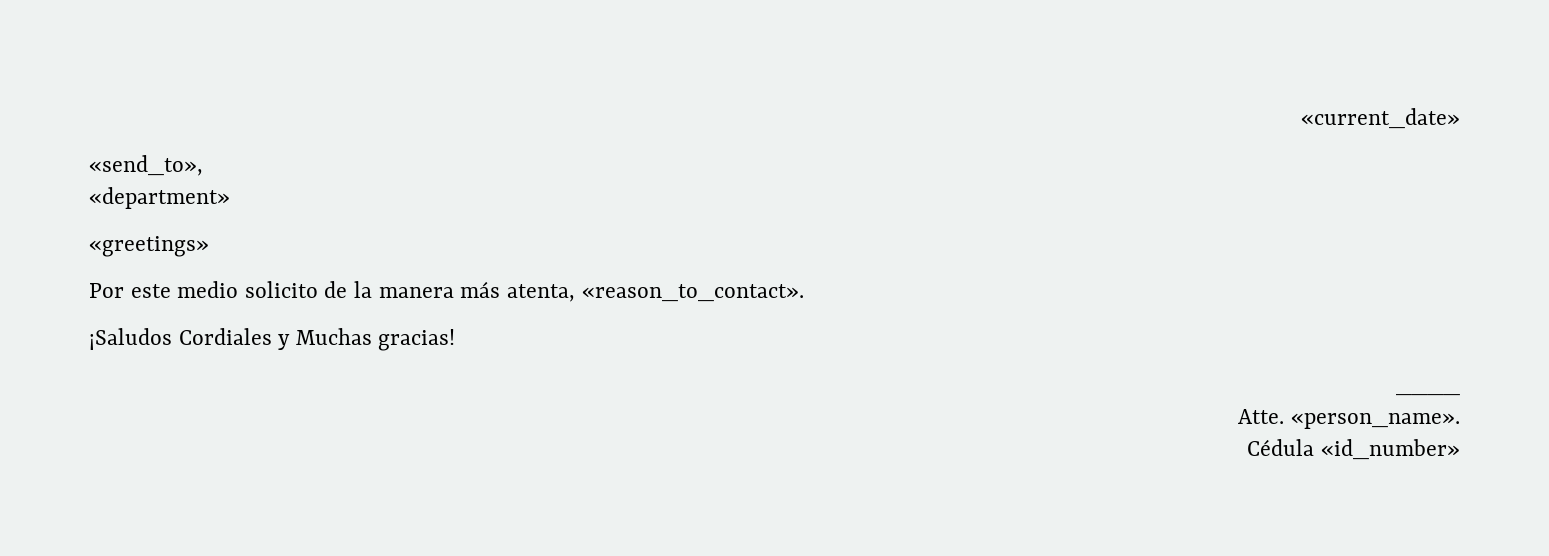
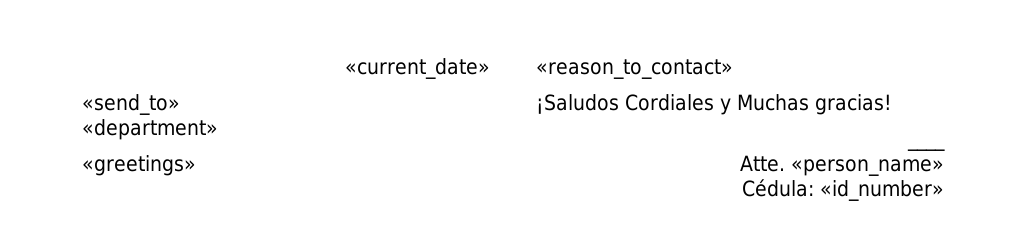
[89,155,203,176] «send_to», -> [82,94,180,115] «send_to»
[89,281,804,302] Por este medio solicito de la manera más atenta, «reason_to_contact». -> [536,59,733,79] «reason_to_contact»
[1291,413,1460,429] [1247,439,1315,456] «person_name». // Cédula -> [791,159,944,176] [742,179,814,197] «person_name» // Cédula:

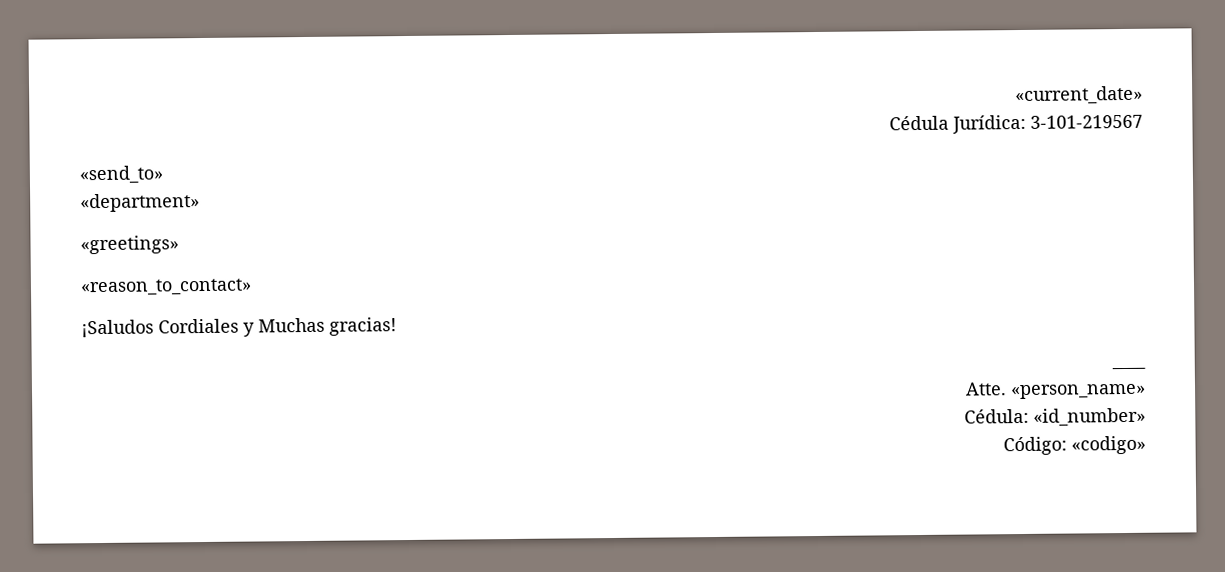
(490, 68) none -> [889,114,1143,134] // Cédula Jurídica: 3-101-219567
(944, 190) none -> [1003,435,1146,456] // Código: «codigo»

